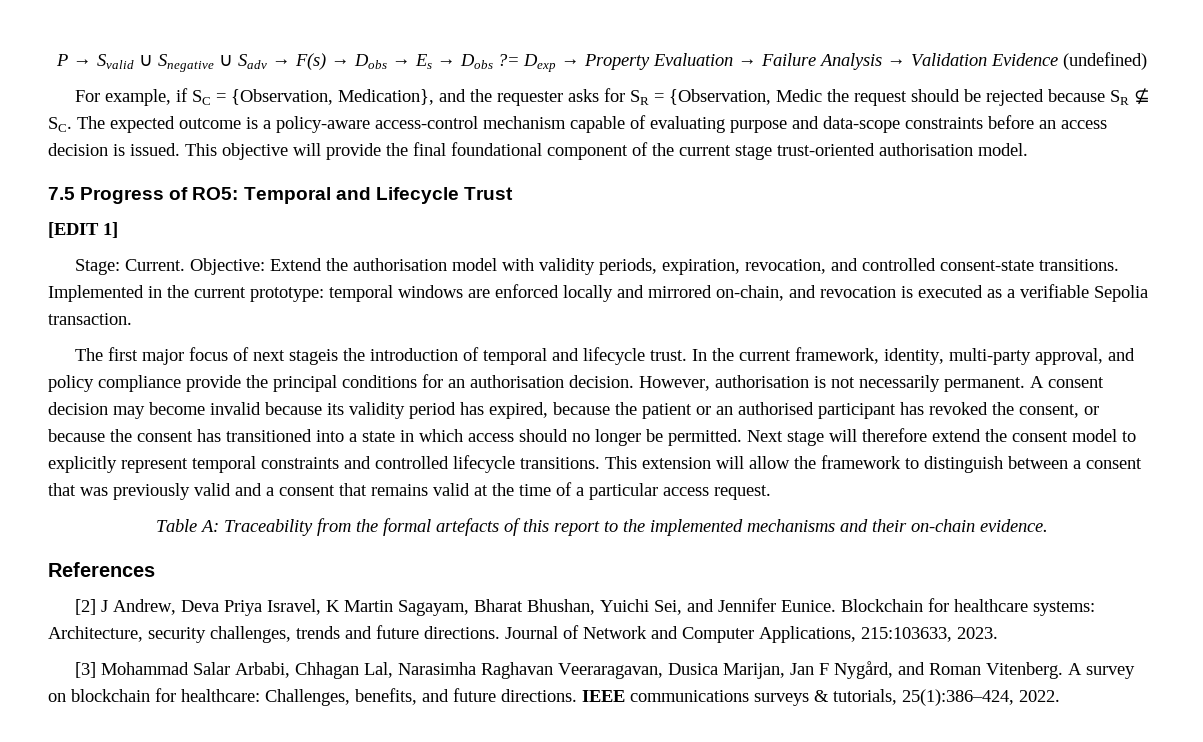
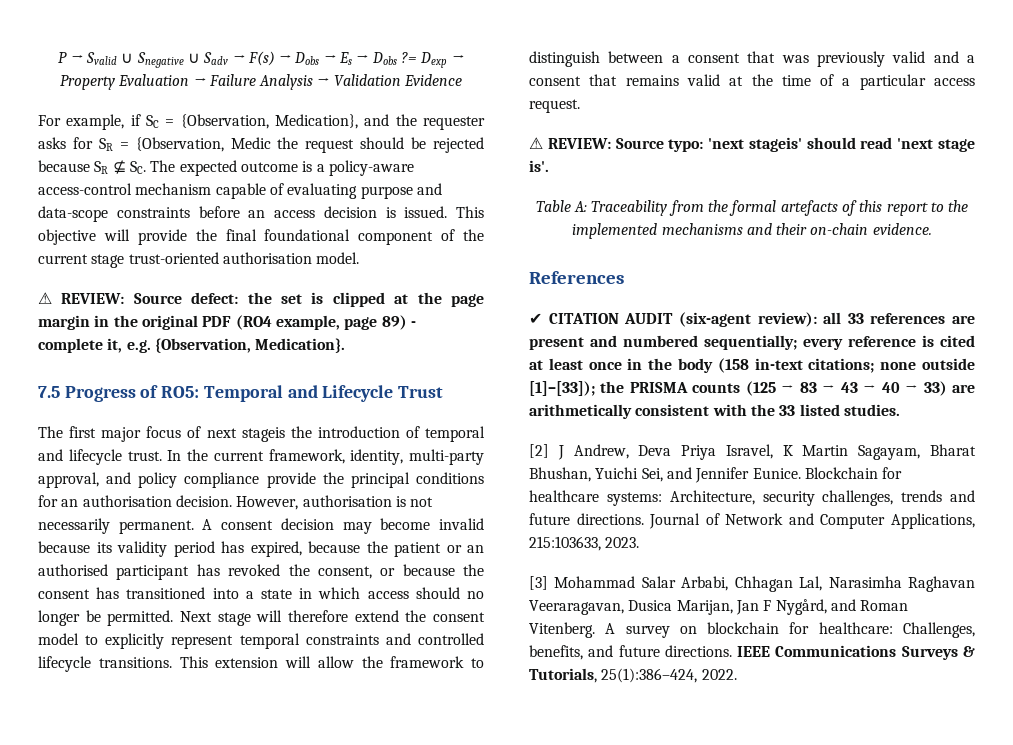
[1062,52,1147,70] (undefined) -> (463, 80) none
(1028, 149) none -> [38,292,484,307] [38,315,416,330] [38,338,346,353] // ⚠ REVIEW: Source defect: the set is clipped at the page margin in the original PDF (RO4 example, page 89) - complete it, e.g. {Observation, Medication}.
[48,222,118,238] [74,258,1119,275] [48,284,1148,302] [48,313,132,325] // [EDIT 1] // Stage: Current. Objective: Extend the authorisation model with validity periods, expiration, revocation, and controlled consent-state transitions. Implemented in the current prototype: temporal windows are enforced locally and mirrored on-chain, and revocation is executed as a verifiable Sepolia transaction. -> (444, 392) none
(771, 492) none -> [529,137,975,152] [529,160,549,172] // ⚠ REVIEW: Source typo: 'next stageis' should read 'next stage is'.
(155, 569) none -> [529,312,975,327] [529,335,975,350] [529,358,975,373] [529,381,975,396] [529,404,900,419] // ✔ CITATION AUDIT (six-agent review): all 33 references are present and numbered sequentially; every reference is cited at least once in the body (158 in-text citations; none outside [1]–[33]); the PRISMA counts (125 → 83 → 43 → 40 → 33) are arithmetically consistent with the 33 listed studies.
[630,689,897,706] communications surveys & tutorials, -> [775,645,975,660] [529,668,597,683] Communications Surveys & Tutorials,

